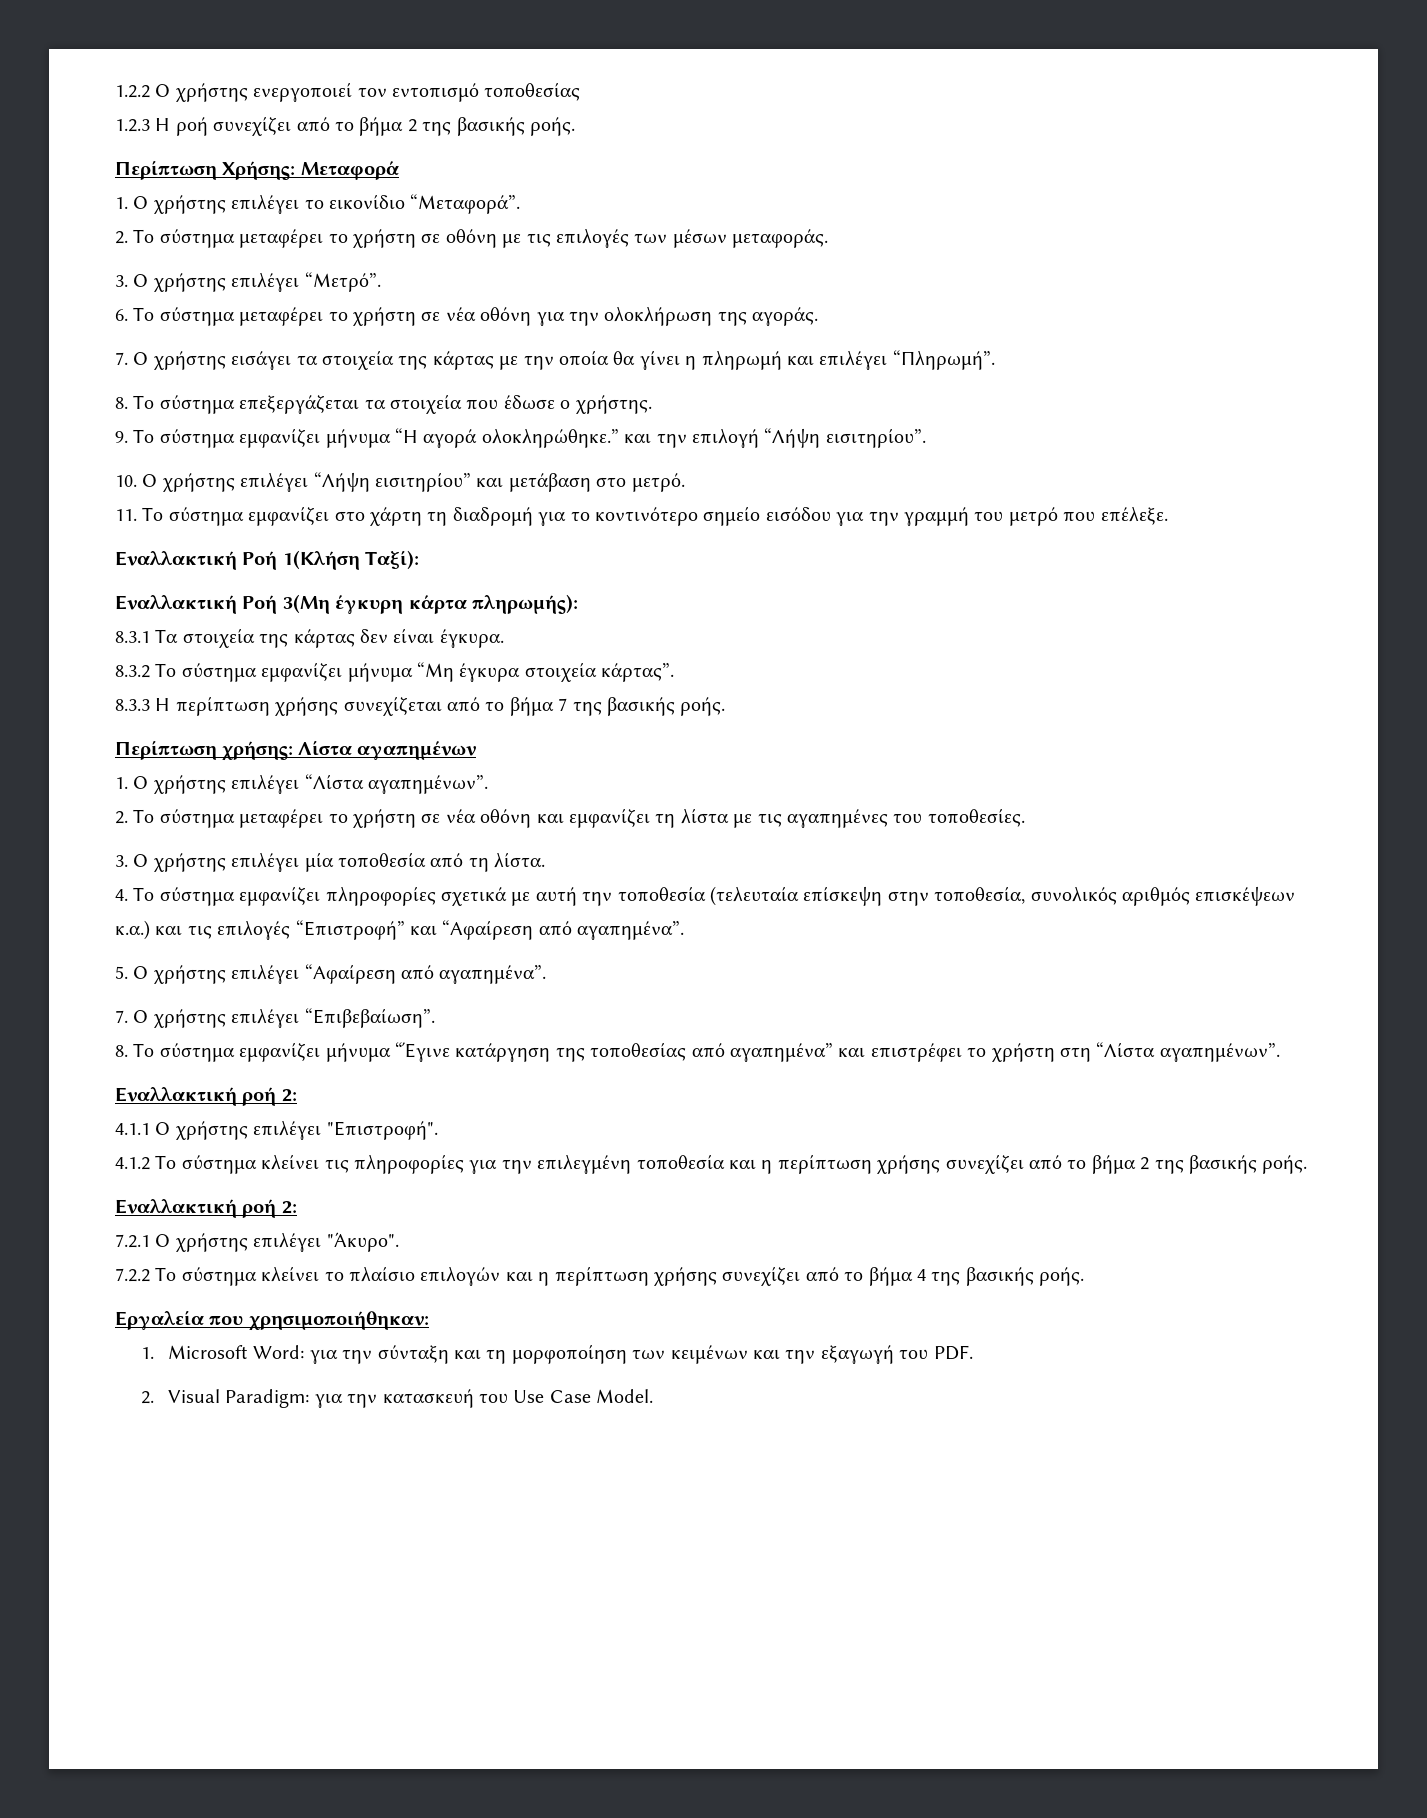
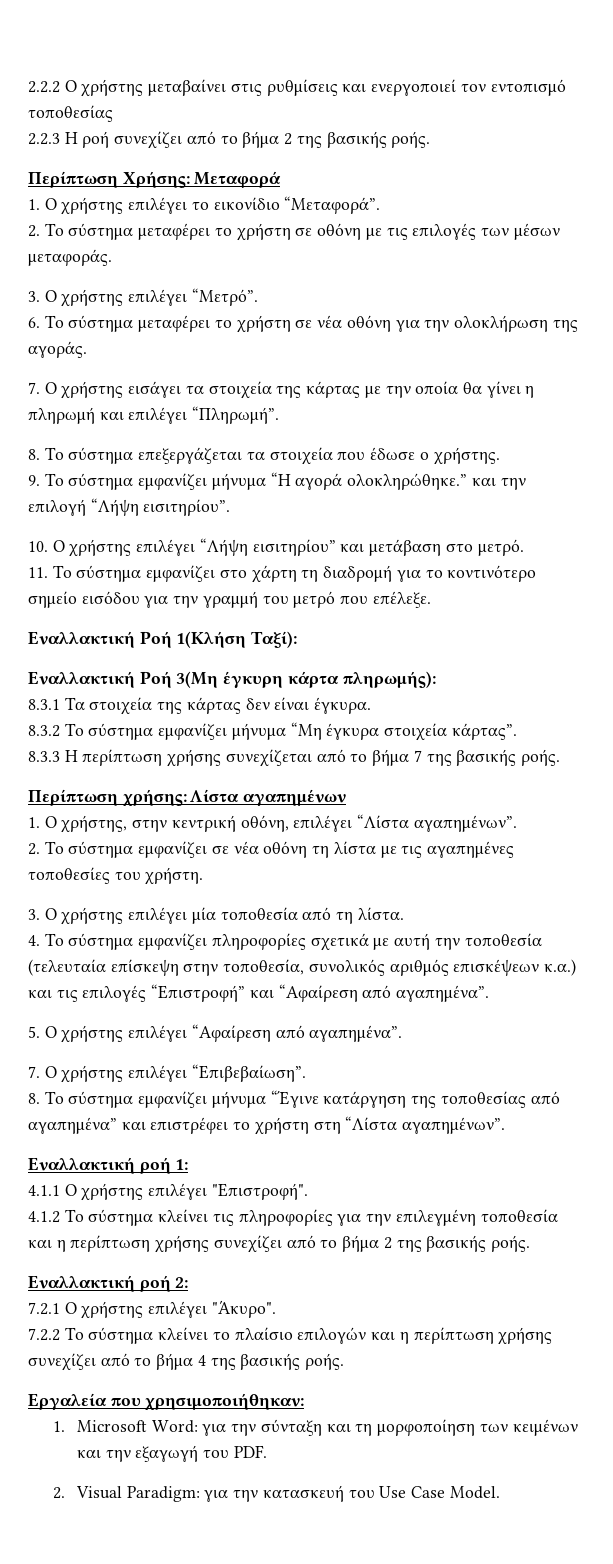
[115,83,248,102] 1.2.2 Ο χρήστης -> [28,79,367,97] 2.2.2 Ο χρήστης μεταβαίνει στις ρυθμίσεις και
[115,119,150,132] 1.2.3 -> [28,133,60,145] 2.2.3
[153,775,226,794] χρήστης -> [61,815,289,833] χρήστης, στην κεντρική οθόνη,
[239,808,650,828] μεταφέρει το χρήστη σε νέα οθόνη και εμφανίζει -> [138,841,308,858] εμφανίζει σε νέα οθόνη
[893,808,1025,827] του τοποθεσίες. -> [28,867,204,885] τοποθεσίες του χρήστη.
[281,1089,297,1102] 2: -> [175,1159,189,1170] 1:

